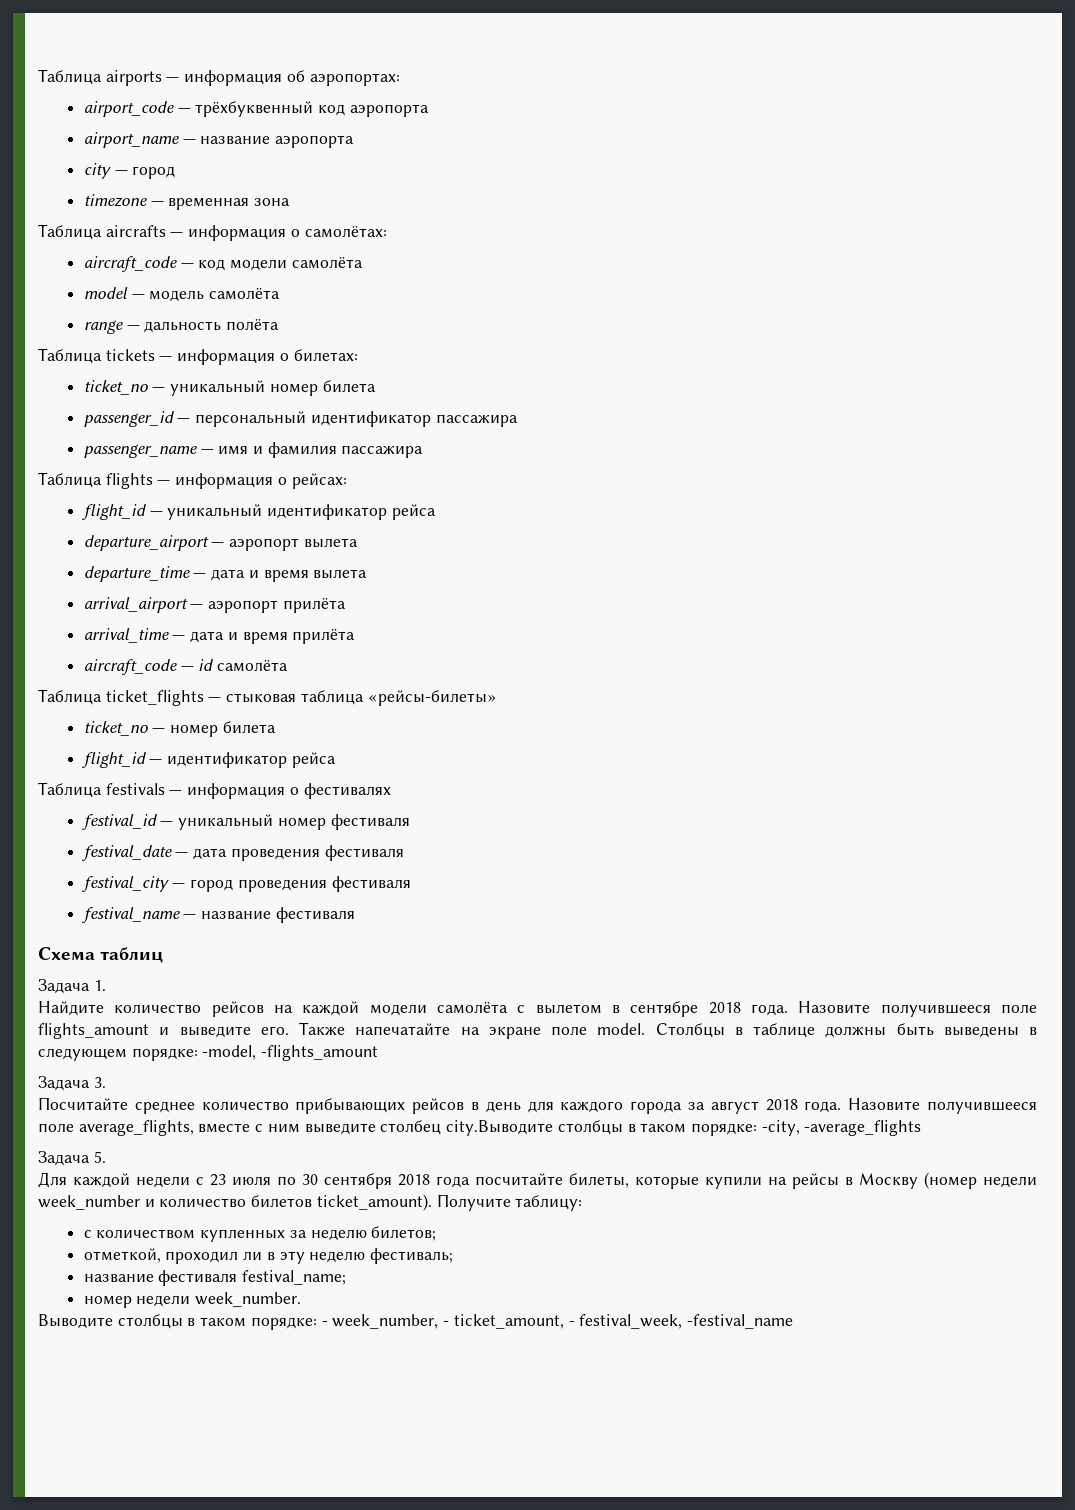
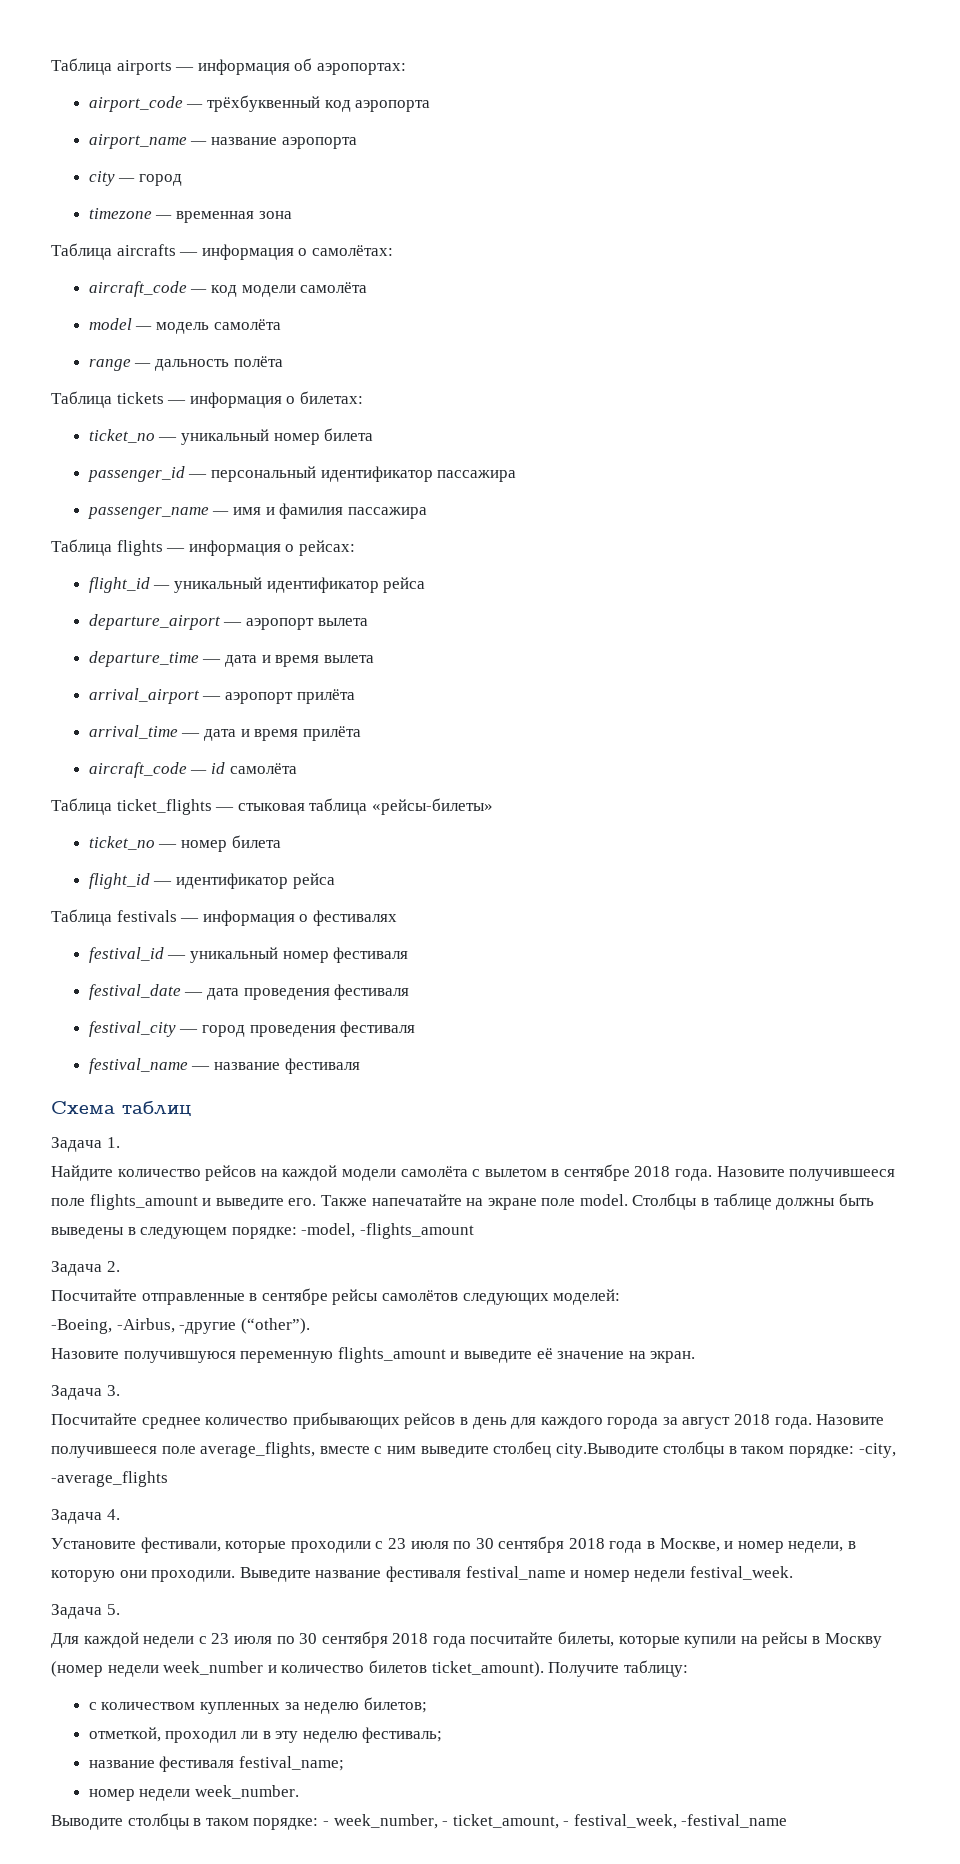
(379, 1053) none -> [51,1261,120,1276] [51,1288,621,1305] [51,1318,310,1334] [51,1347,696,1363] // Задача 2. // Посчитайте отправленные в сентябре рейсы самолётов следующих моделей: // -Boeing, -Airbus, -другие (“other”). // Назовите получившуюся переменную flights_amount и выведите её значение на экран.
(922, 1128) none -> [51,1509,120,1524] [51,1536,857,1553] [51,1566,793,1582] // Задача 4. // Установите фестивали, которые проходили с 23 июля по 30 сентября 2018 года в Москве, и номер недели, в которую они проходили. Выведите название фестиваля festival_name и номер недели festival_week.

